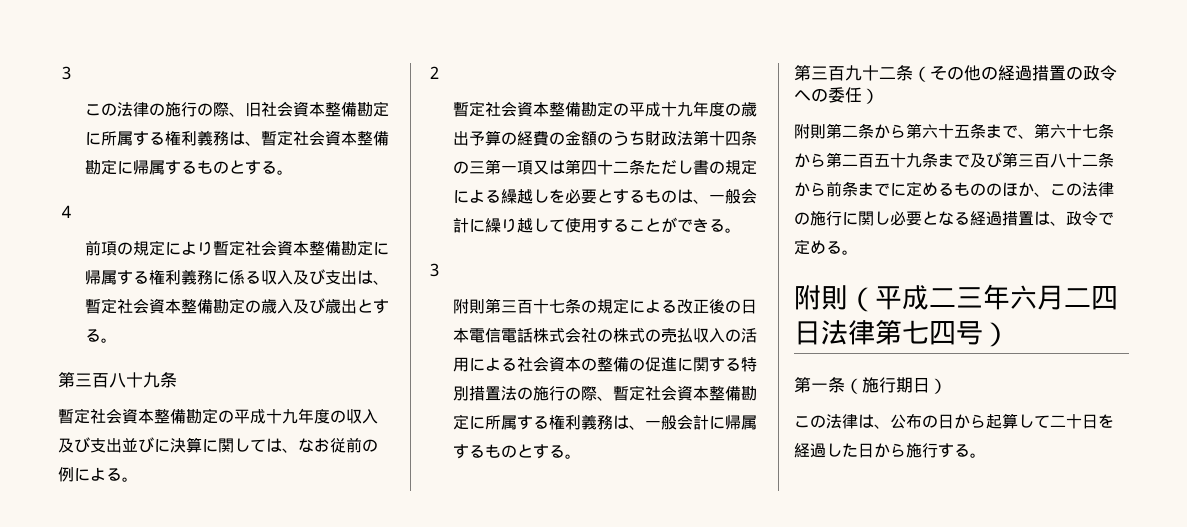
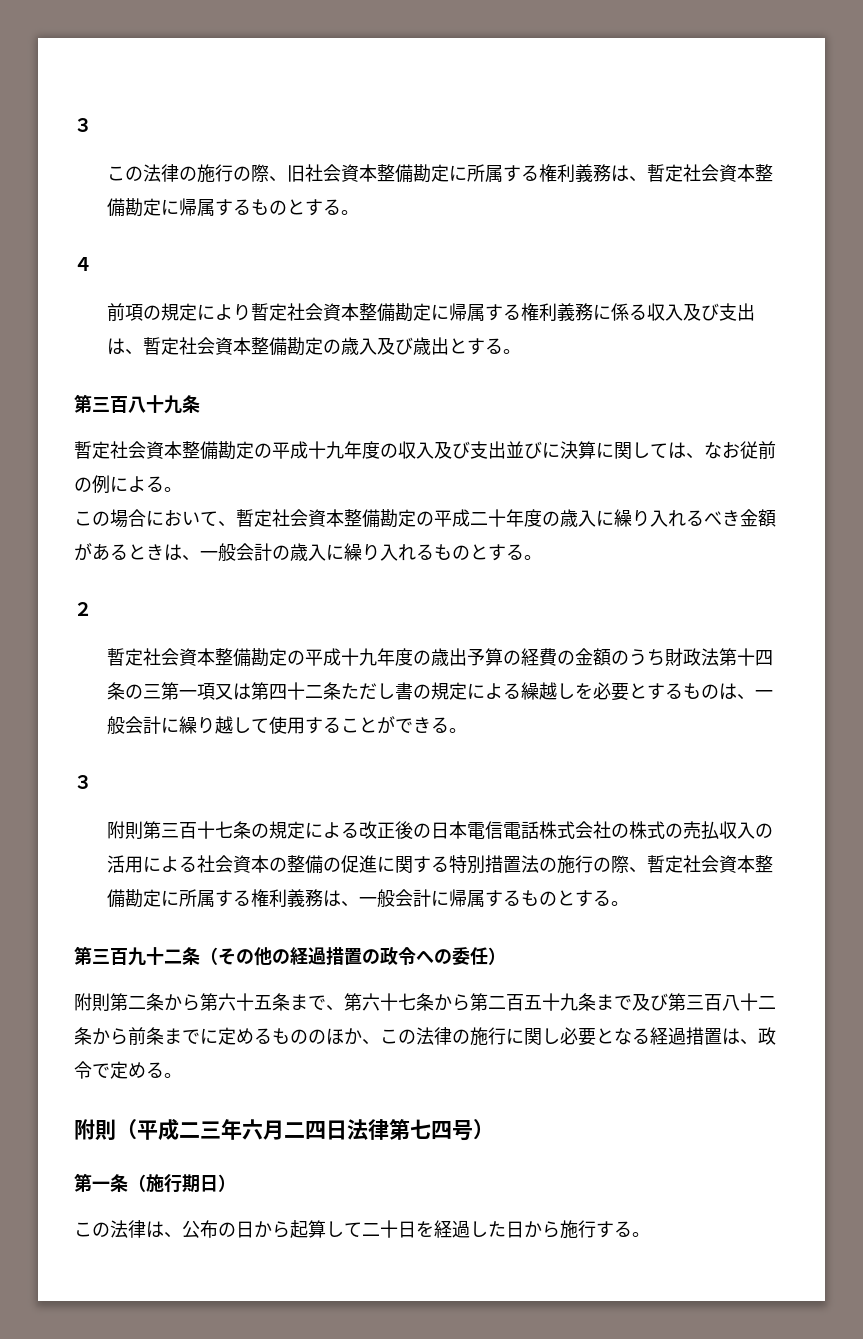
(138, 479) none -> [74,509,776,528] [74,543,542,561] // この場合において、暫定社会資本整備勘定の平成二十年度の歳入に繰り入れるべき金額があるときは、一般会計の歳入に繰り入れるものとする。

